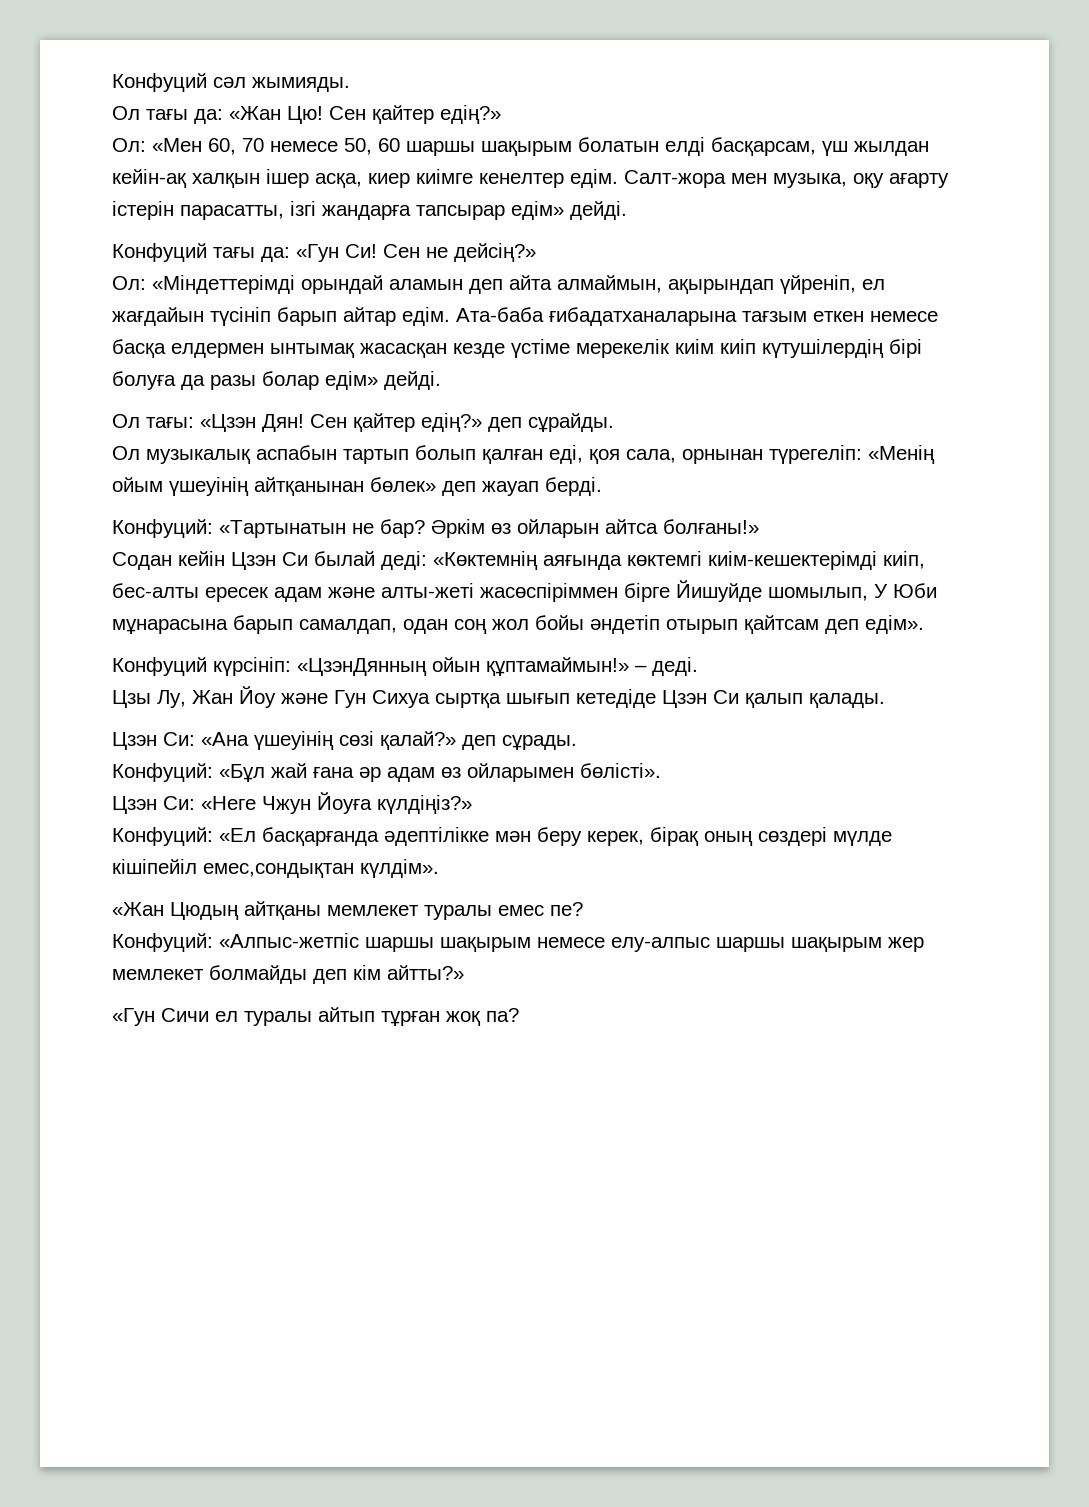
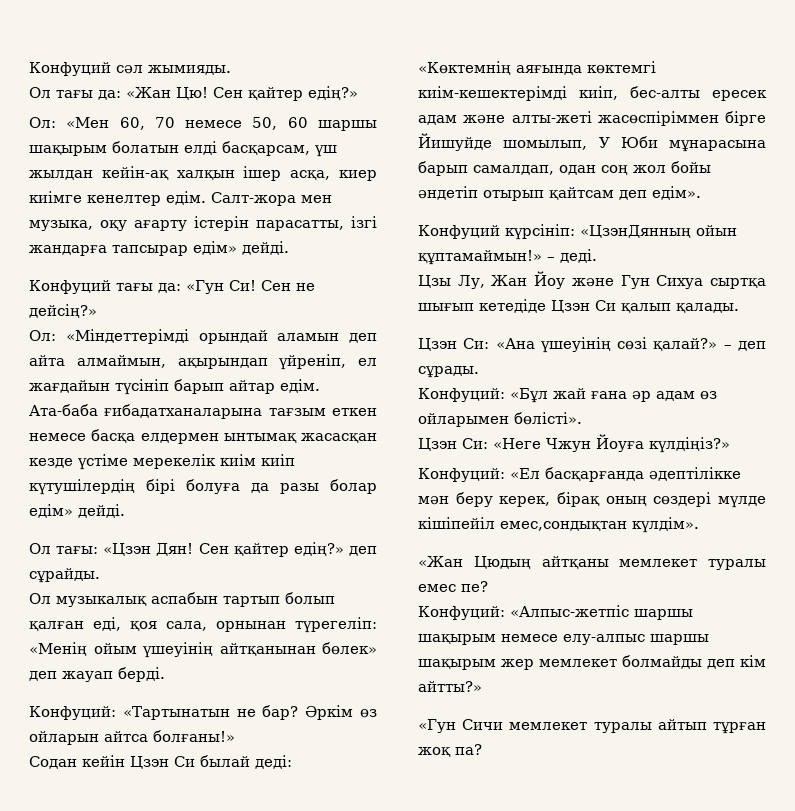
(456, 740) none -> [723,345,732,349] –
[215,1011,238,1022] ел -> [509,722,588,730] мемлекет

